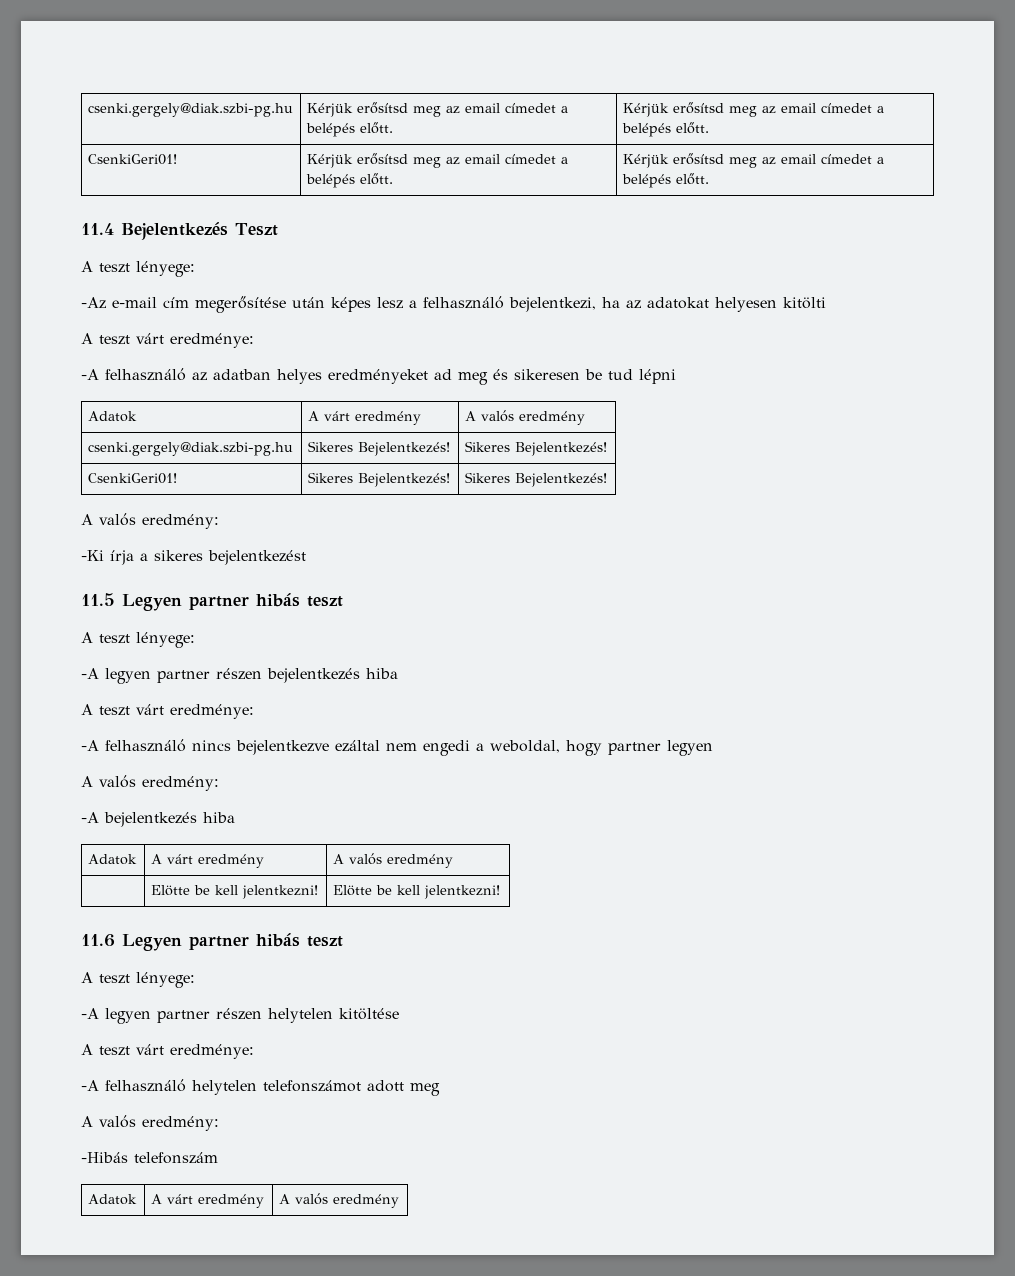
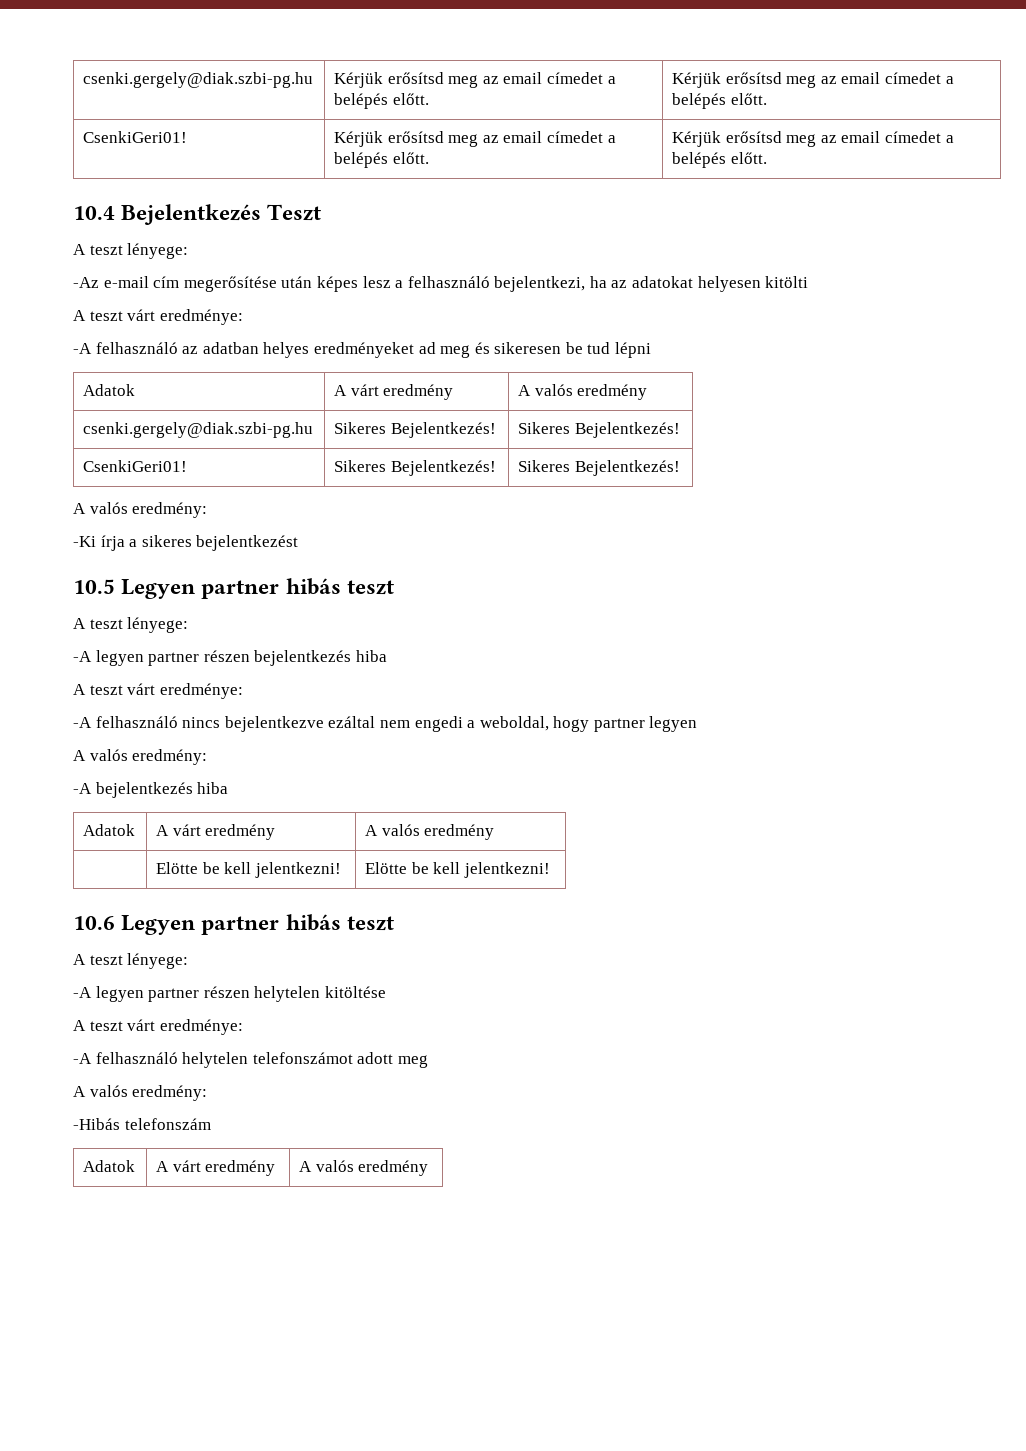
[81,223,114,235] 11.4 -> [73,206,115,220] 10.4
[81,593,115,606] 11.5 -> [73,579,115,594] 10.5
[81,934,115,947] 11.6 -> [73,916,115,930] 10.6

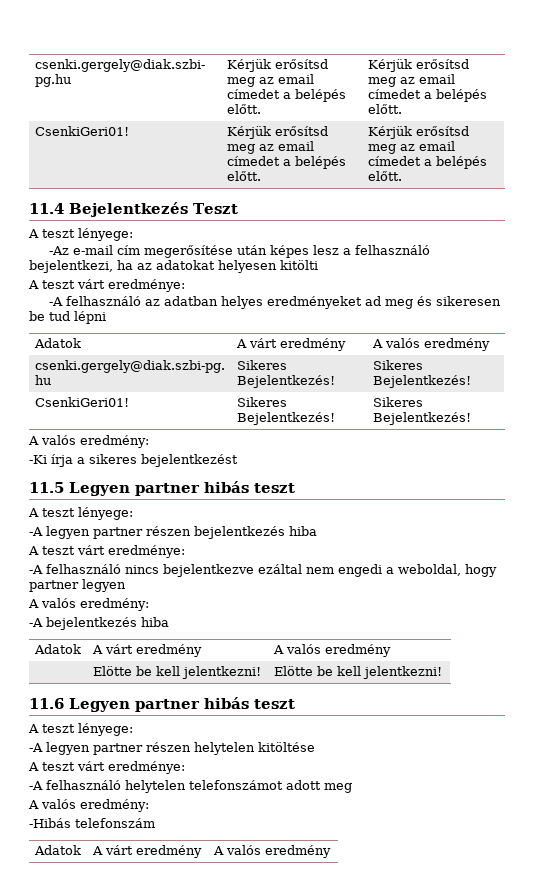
[73,206,115,220] 10.4 -> [29,203,64,214] 11.4
[73,579,115,594] 10.5 -> [29,482,64,493] 11.5
[73,916,115,930] 10.6 -> [29,698,64,709] 11.6

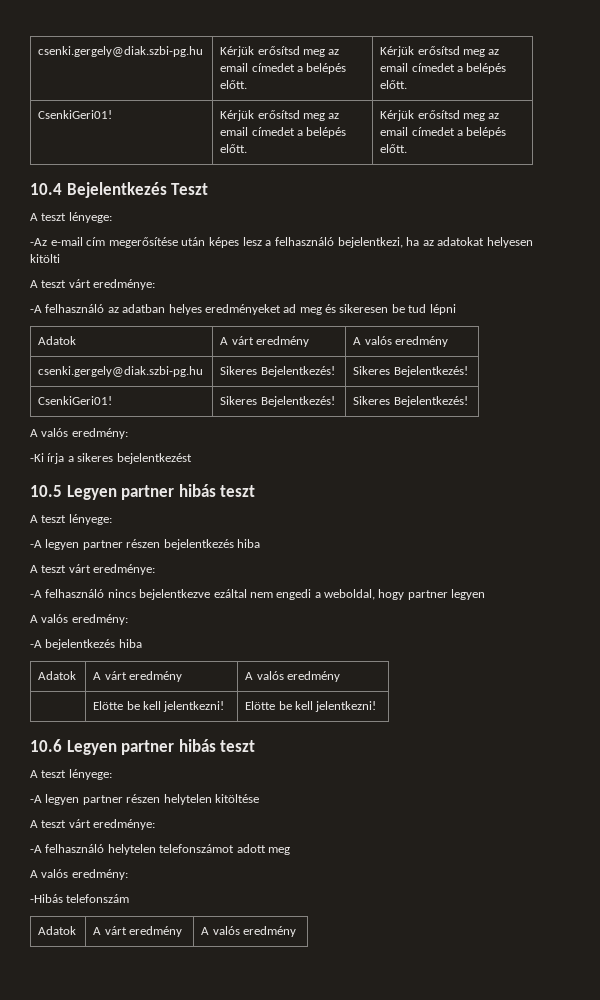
[29,203,64,214] 11.4 -> [30,183,62,195] 10.4
[29,482,64,493] 11.5 -> [30,485,62,497] 10.5
[29,698,64,709] 11.6 -> [30,739,62,752] 10.6

